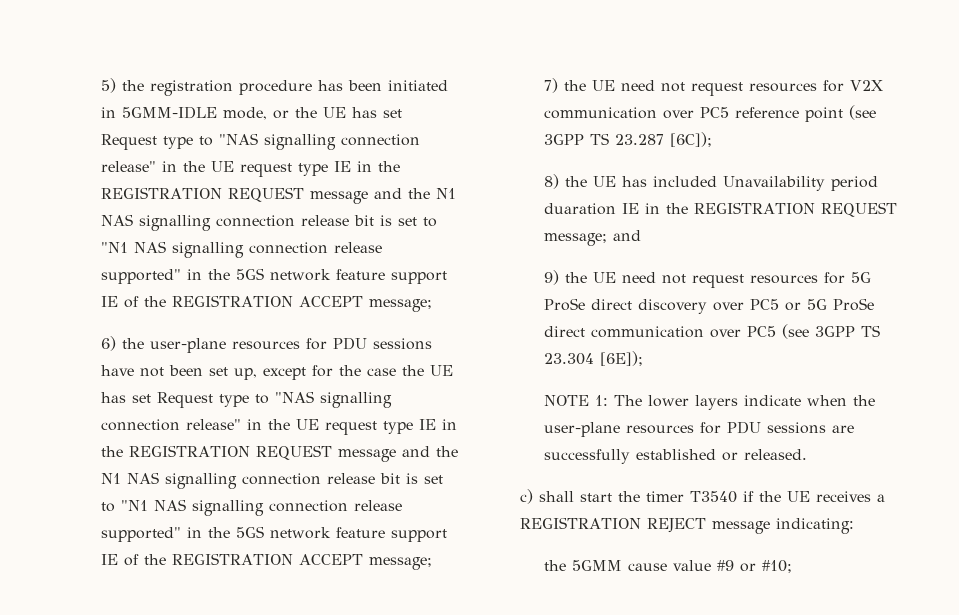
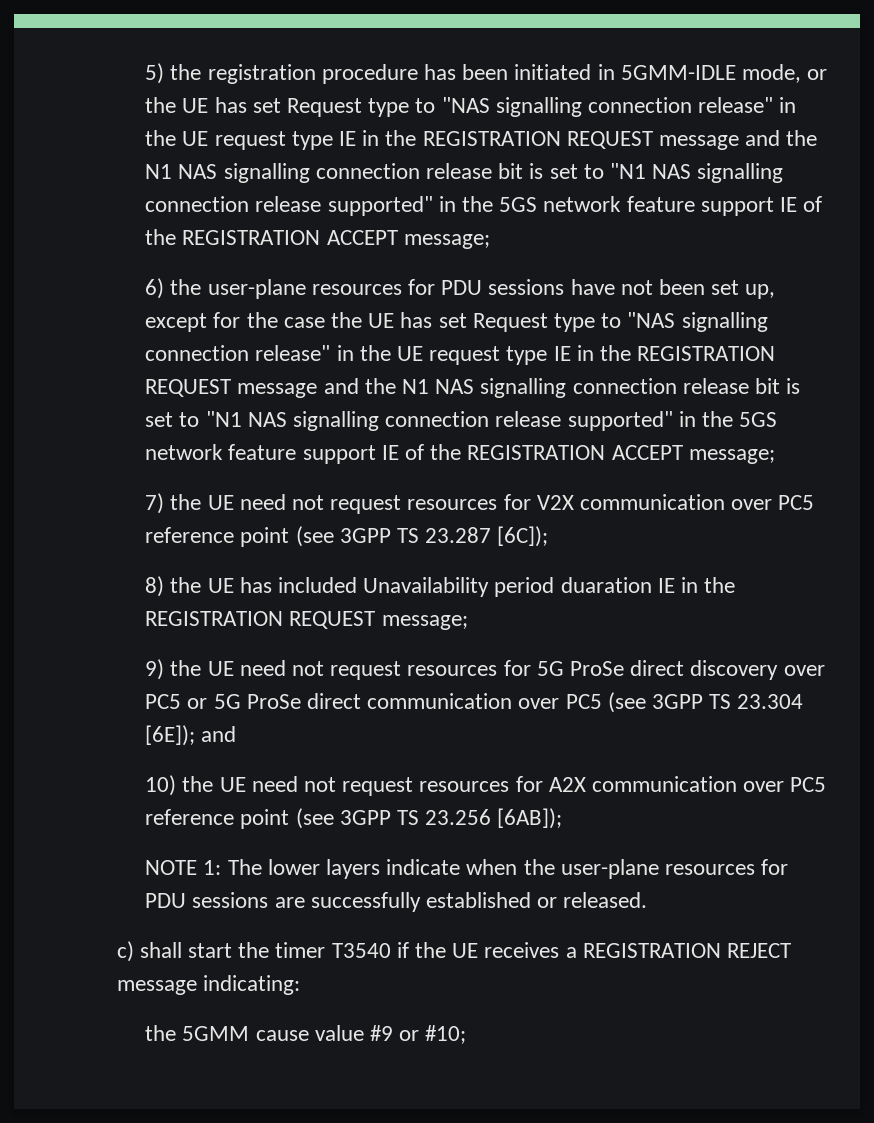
[613,230,642,241] and -> (468, 622) none
(644, 358) none -> [201,726,237,742] [145,775,827,796] [145,808,563,829] and // 10) the UE need not request resources for A2X communication over PC5 reference point (see 3GPP TS 23.256 [6AB]);

